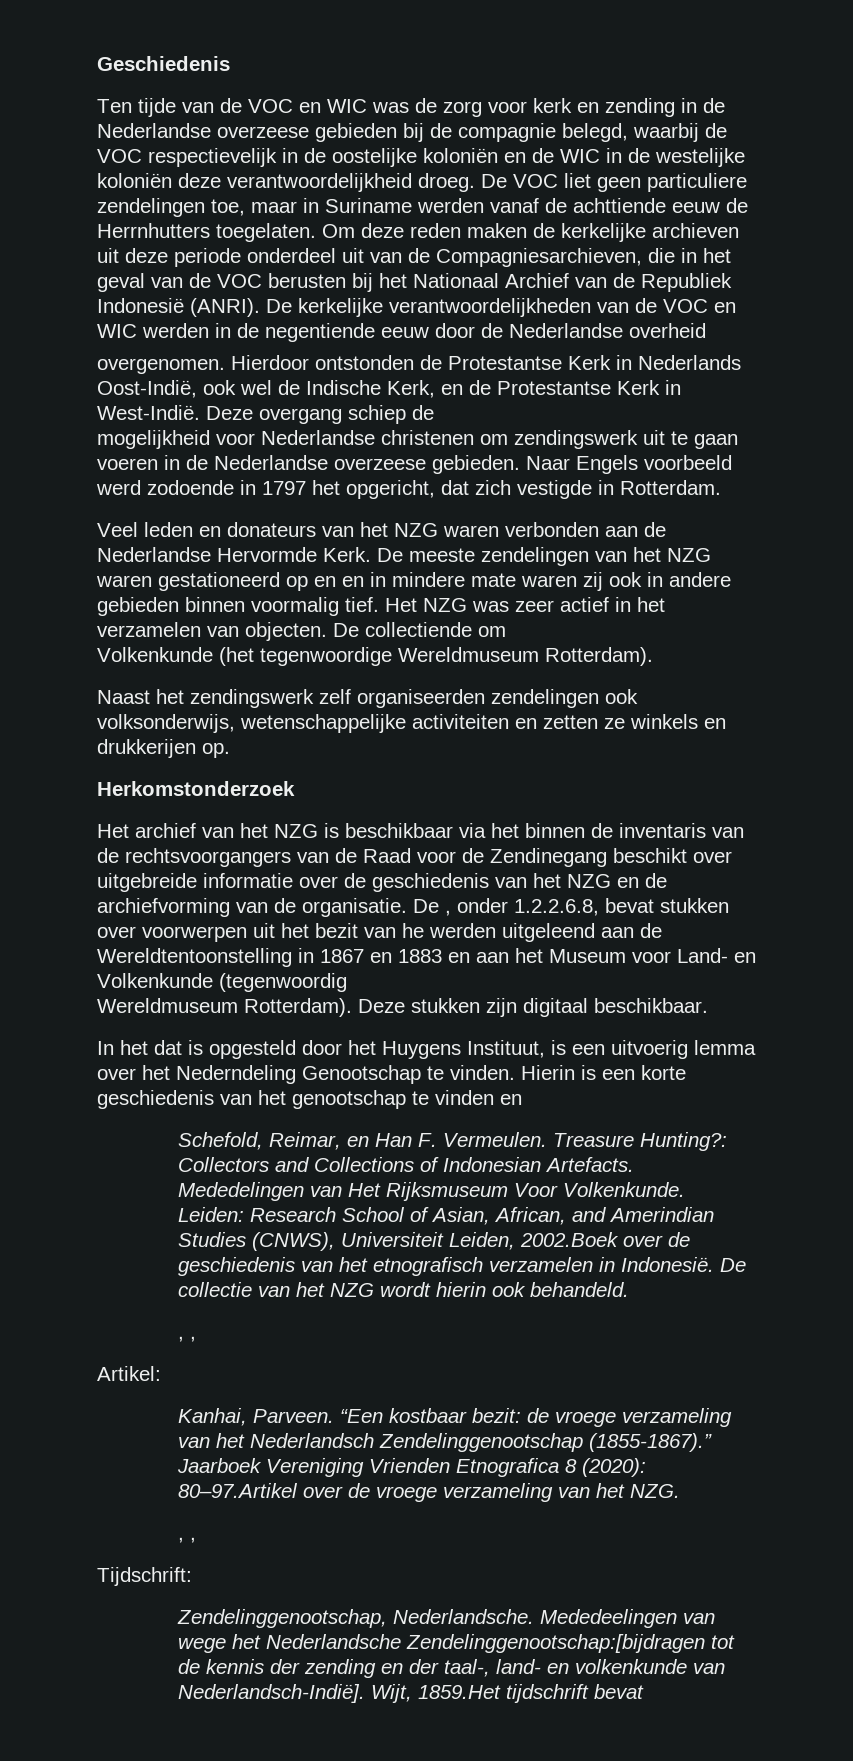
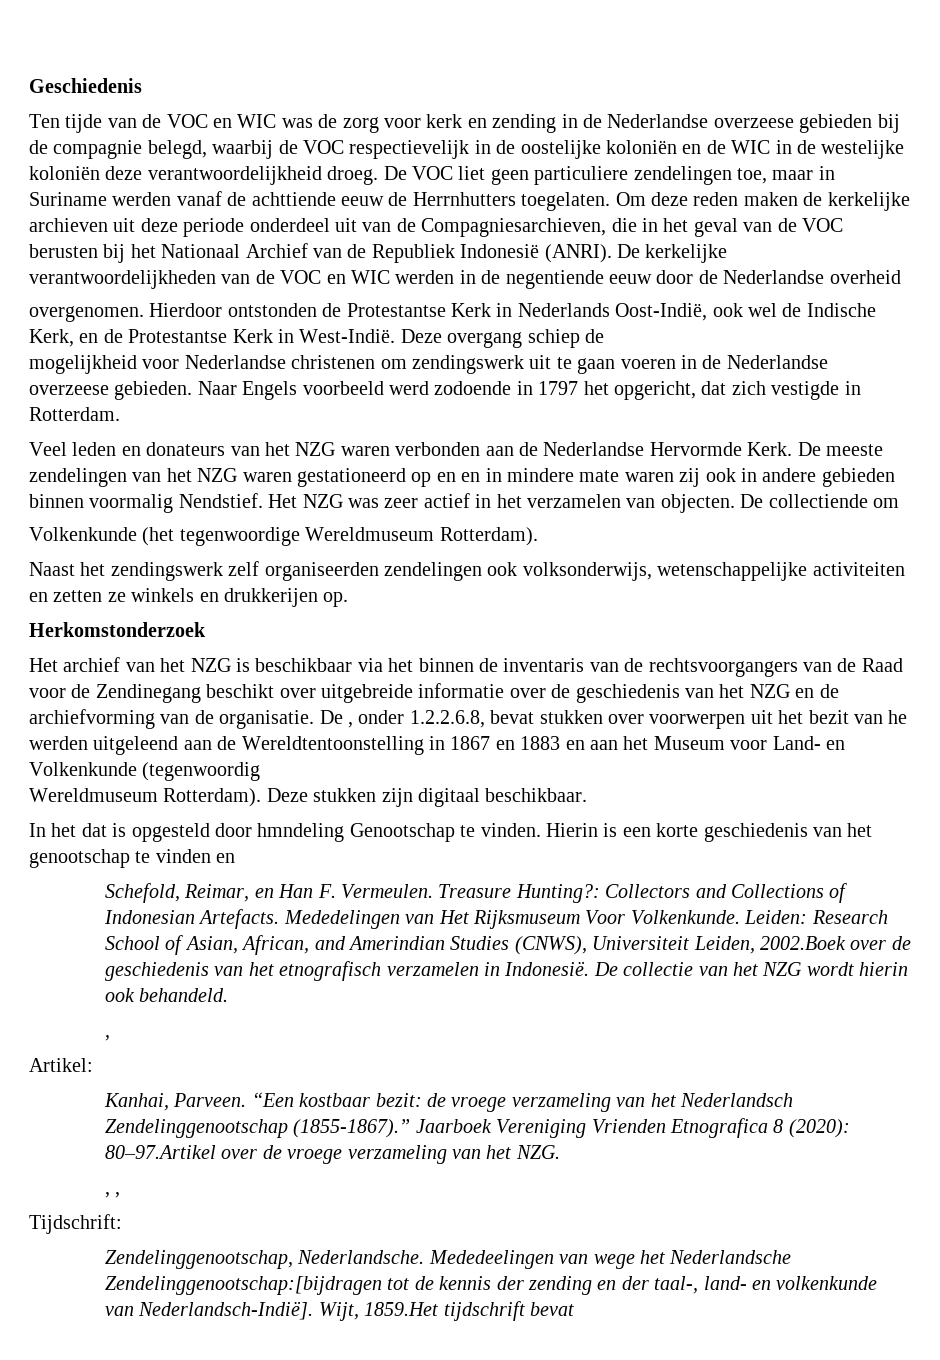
[345,597,379,612] tief. -> [178,493,263,508] Nendstief.
[348,1040,756,1059] [97,1065,296,1084] het Huygens Instituut, is een uitvoerig lemma over het Nederndeling -> [257,823,345,842] hmndeling
[190,1336,197,1342] , -> (110, 1038) none

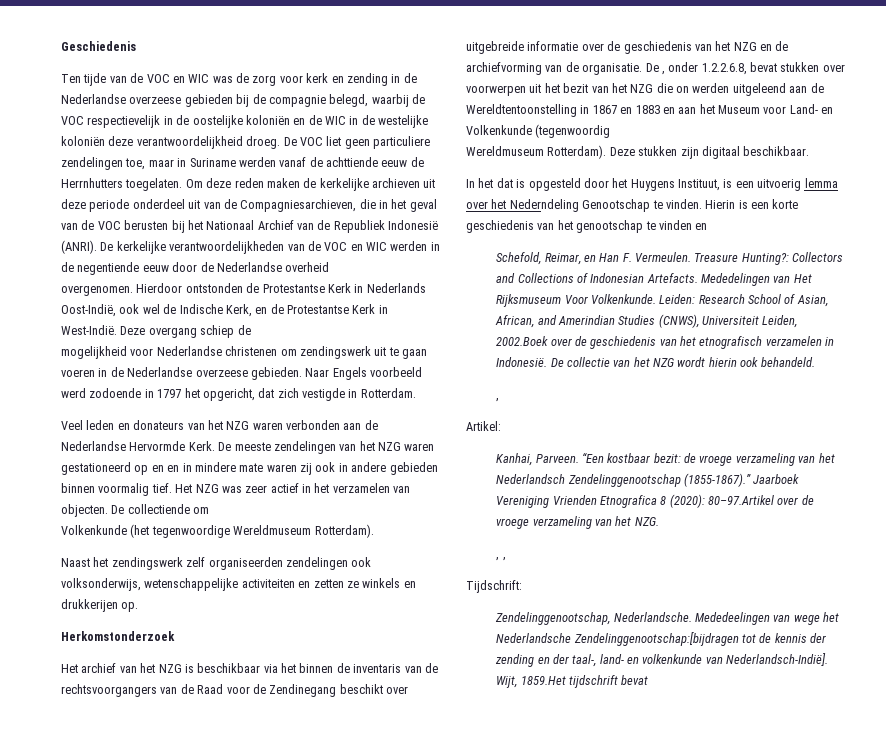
[178,493,263,508] Nendstief. -> [151,483,172,493] tief.
[888,710,908,724] he -> [611,83,689,93] het NZG die on
[257,823,345,842] hmndeling -> [612,178,838,191] [466,199,579,212] het Huygens Instituut, is een uitvoerig lemma over het Nederndeling

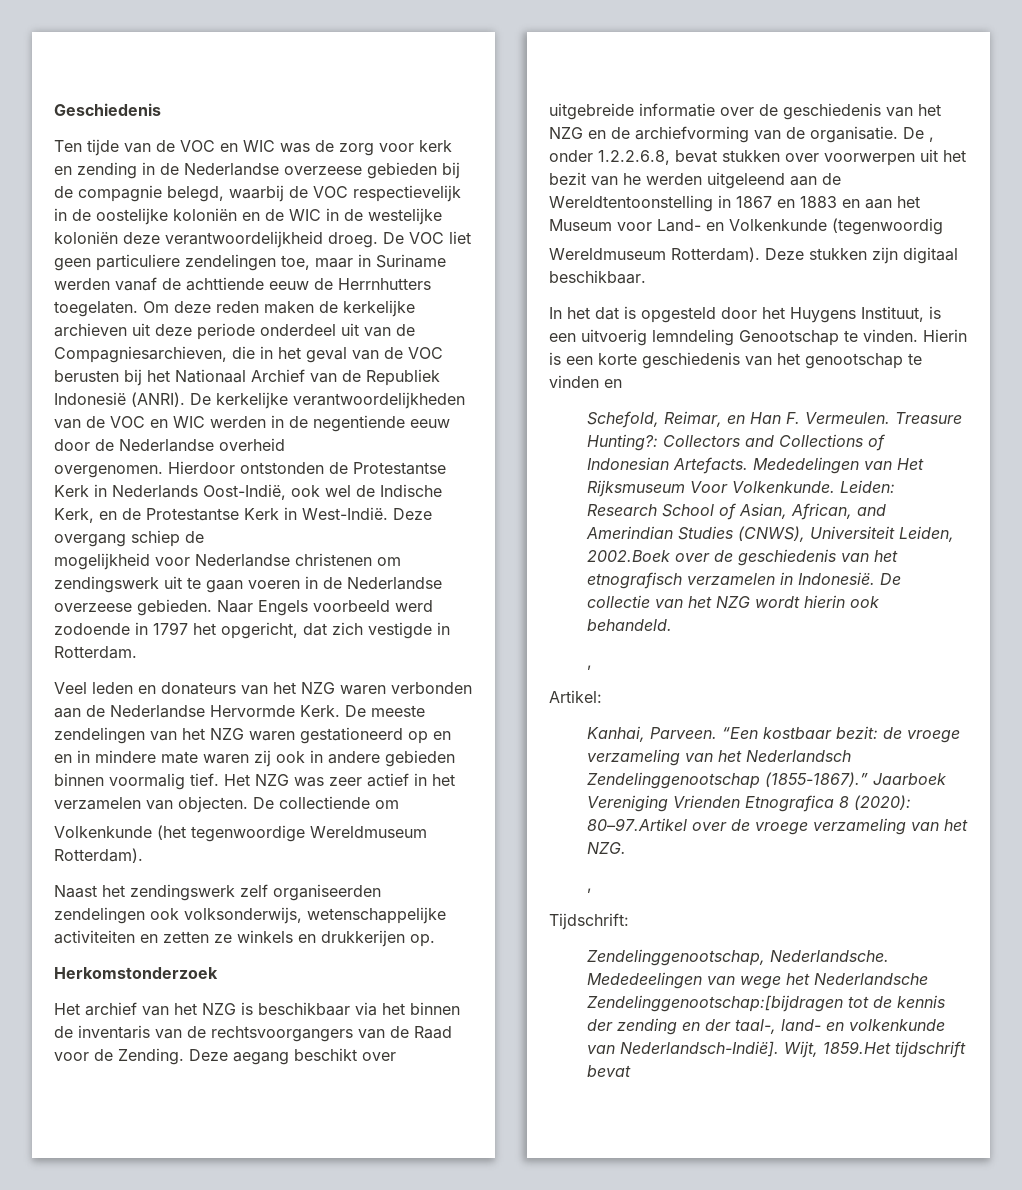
[269,684,337,697] Zendinegang -> [118,1048,289,1065] Zending. Deze aegang
[611,83,689,93] het NZG die on -> [623,173,641,185] he
[804,178,838,188] [466,199,579,212] lemma over het Nederndeling -> [652,329,734,346] lemndeling
[502,557,506,561] , -> (592, 890) none

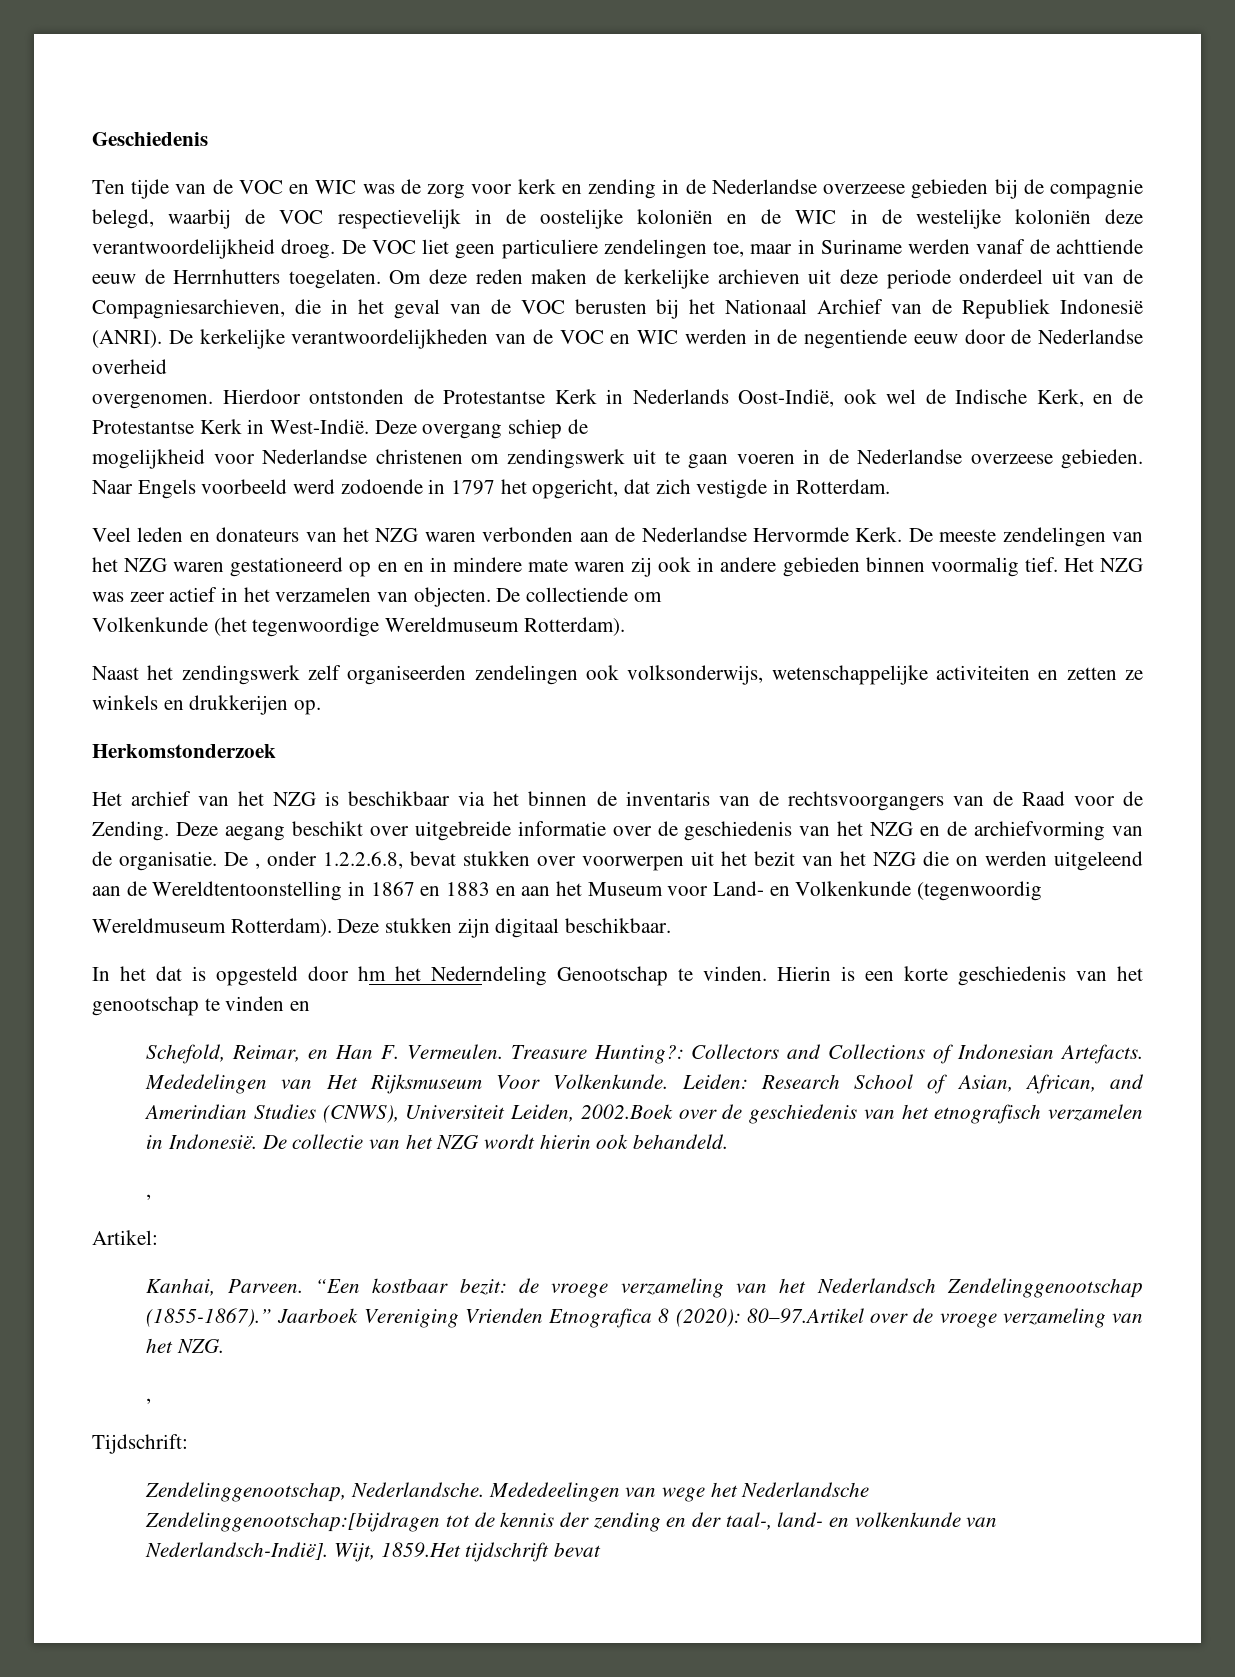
[623,173,641,185] he -> [840,851,978,866] het NZG die on
[762,306,941,323] [549,329,734,346] het Huygens Instituut, is een uitvoerig lemndeling -> [358,966,547,986] hm het Nederndeling

